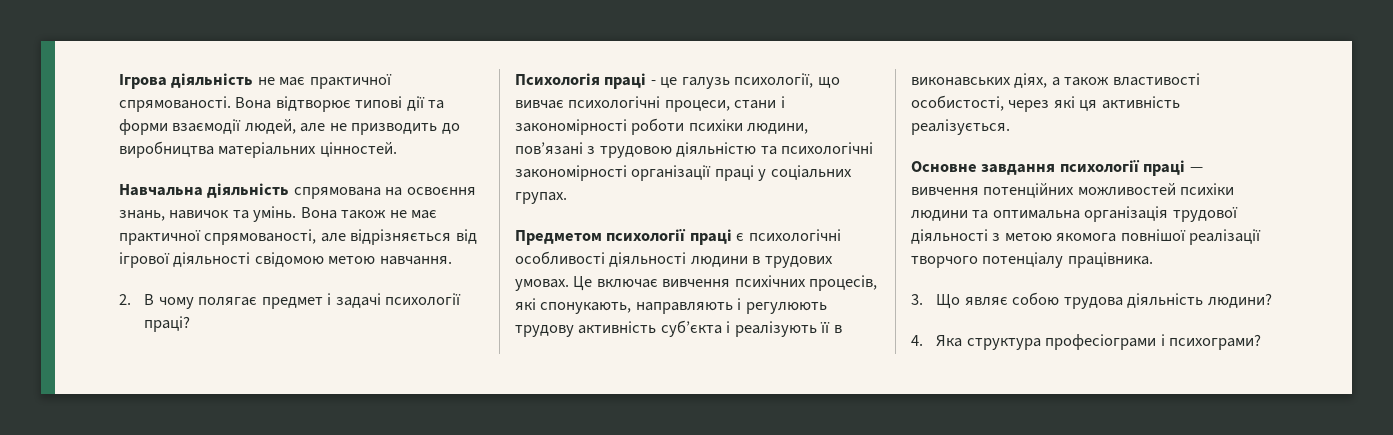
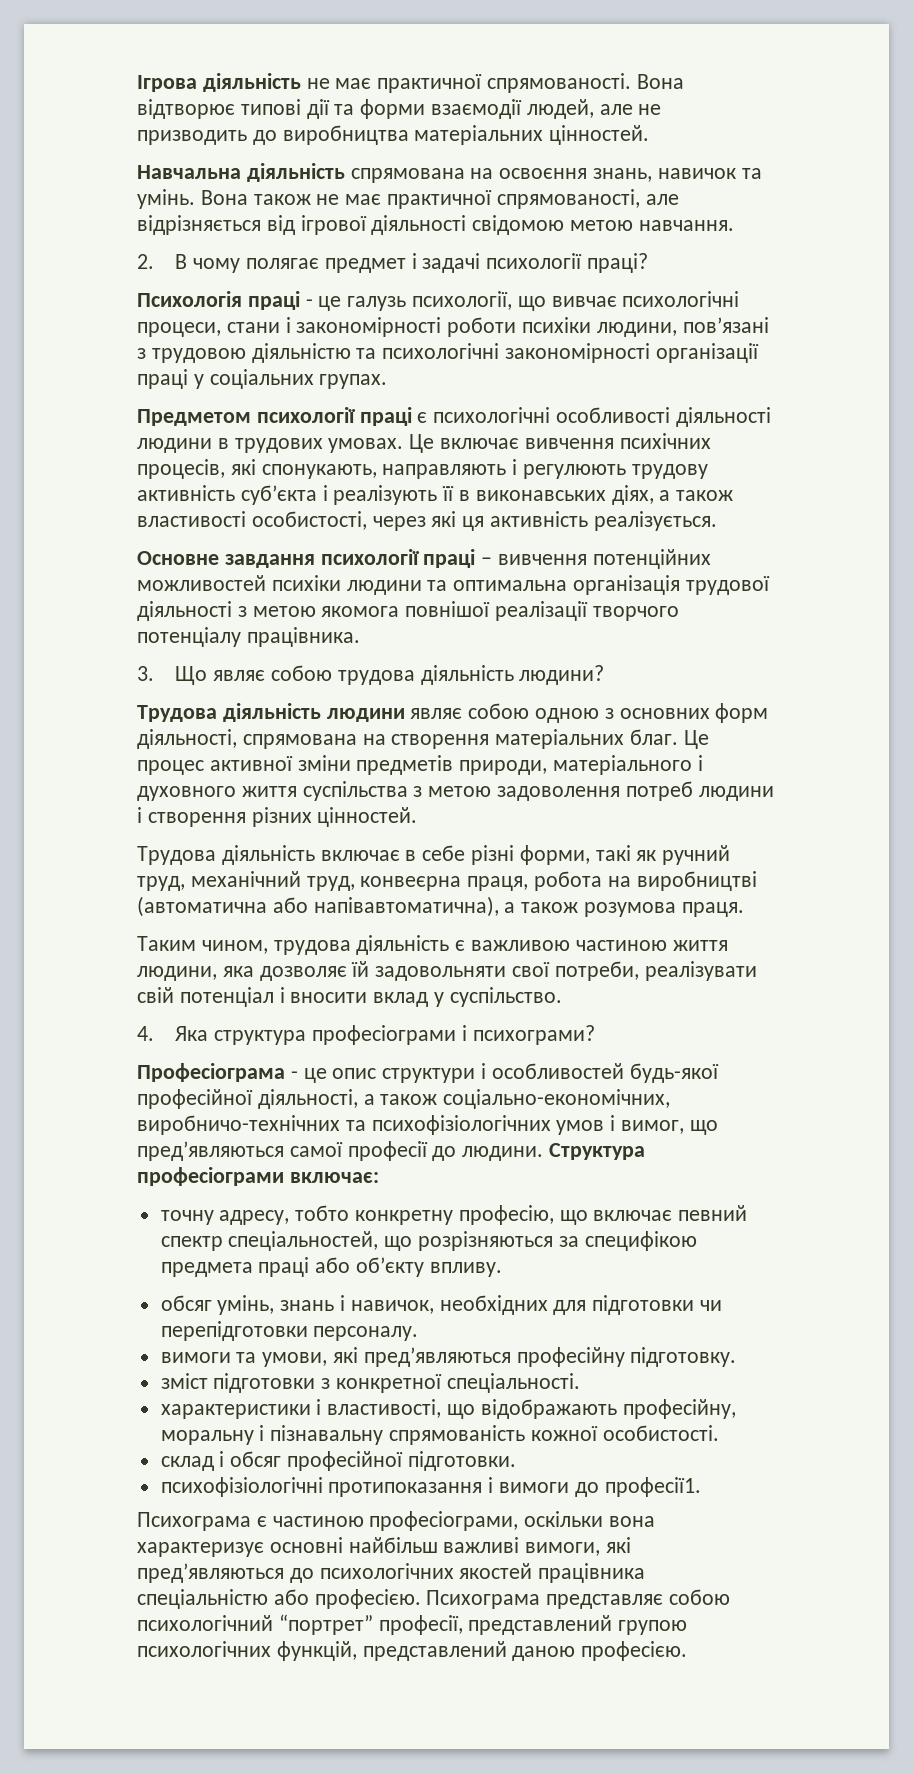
[1189,167,1203,172] — -> [481,557,493,565] –
(1272, 300) none -> [137,703,769,723] [137,729,709,749] [137,755,703,775] [137,781,774,801] [137,807,418,827] [137,845,731,865] [137,871,757,891] [137,896,744,917] [137,935,728,955] [137,961,757,981] [137,987,562,1007] // Трудова діяльність людини являє собою одною з основних форм діяльності, спрямована на створення матеріальних благ. Це процес активної зміни предметів природи, матеріального і духовного життя суспільства з метою задоволення потреб людини і створення різних цінностей. // Трудова діяльність включає в себе різні форми, такі як ручний труд, механічний труд, конвеєрна праця, робота на виробництві (автоматична або напівавтоматична), а також розумова праця. // Таким чином, трудова діяльність є важливою частиною життя людини, яка дозволяє їй задовольняти свої потреби, реалізувати свій потенціал і вносити вклад у суспільство.
(1262, 342) none -> [137,1063,719,1083] [137,1089,671,1109] [137,1115,718,1135] [137,1141,646,1161] [137,1167,379,1186] [160,1205,748,1225] [160,1231,697,1251] [160,1257,502,1277] [160,1295,723,1315] [160,1321,419,1341] [160,1347,737,1367] [160,1373,580,1393] [160,1399,736,1419] [160,1425,719,1445] [160,1451,516,1471] [160,1477,701,1497] [137,1511,656,1531] [137,1537,632,1557] [137,1563,646,1583] [137,1589,731,1609] [137,1614,688,1635] [137,1641,688,1661] // Професіограма - це опис структури і особливостей будь-якої професійної діяльності, а також соціально-економічних, виробничо-технічних та психофізіологічних умов і вимог, що пред’являються самої професії до людини. Структура професіограми включає: // точну адресу, тобто конкретну професію, що включає певний спектр спеціальностей, що розрізняються за специфікою предмета праці або об’єкту впливу. // обсяг умінь, знань і навичок, необхідних для підготовки чи перепідготовки персоналу. // вимоги та умови, які пред’являються професійну підготовку. // зміст підготовки з конкретної спеціальності. // характеристики і властивості, що відображають професійну, моральну і пізнавальну спрямованість кожної особистості. // склад і обсяг професійної підготовки. // психофізіологічні протипоказання і вимоги до професії1. // Психограма є частиною професіограми, оскільки вона характеризує основні найбільш важливі вимоги, які пред’являються до психологічних якостей працівника спеціальністю або професією. Психограма представляє собою психологічний “портрет” професії, представлений групою психологічних функцій, представлений даною професією.

